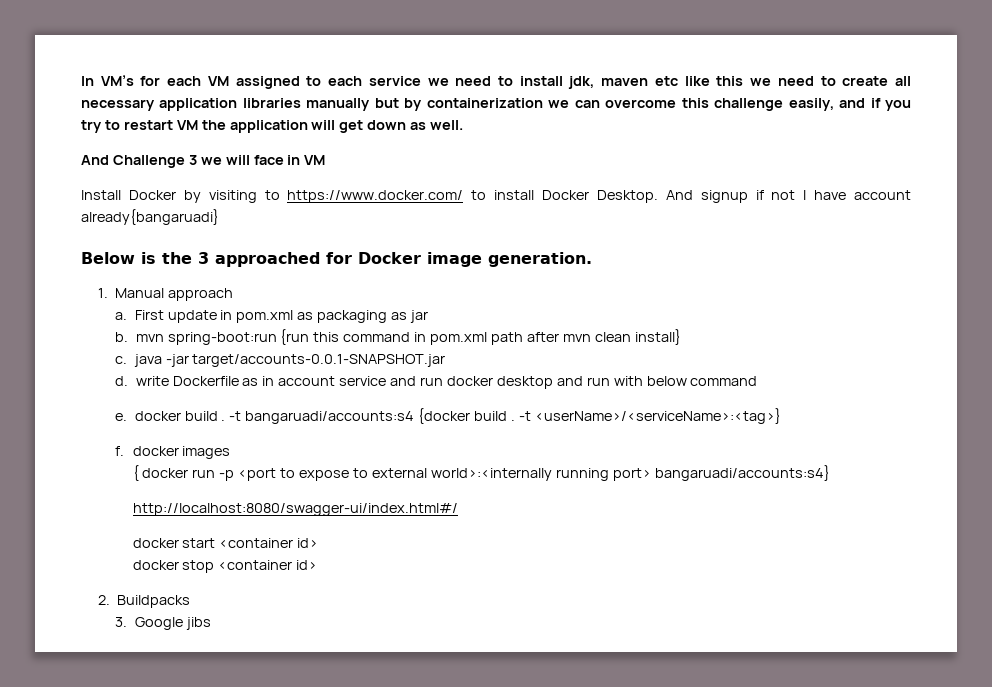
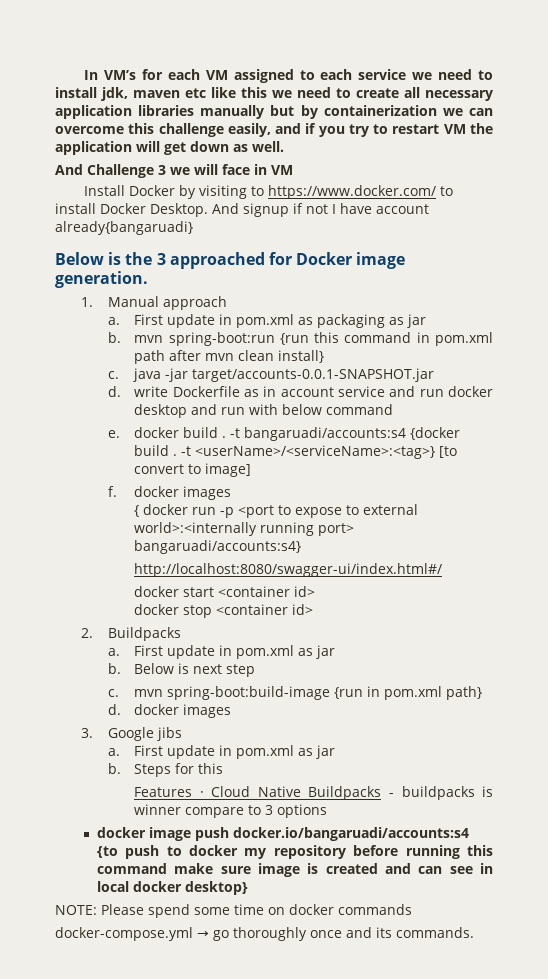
(781, 416) none -> [439,446,458,458] [134,463,252,477] [to convert to image]
[115,617,211,630] 3. Google jibs -> [107,645,336,659] [107,663,256,677] [107,686,483,700] [107,704,232,718] [81,727,182,741] [107,745,336,759] [107,763,224,777] [134,786,494,800] [134,804,328,818] [96,827,469,841] [96,845,493,859] [96,863,494,877] [96,881,248,895] [55,904,412,918] [55,927,474,941] a. First update in pom.xml as jar // b. Below is next step // c. mvn spring-boot:build-image {run in pom.xml path} // d. docker images // 3. Google jibs // a. First update in pom.xml as jar // b. Steps for this // Features · Cloud Native Buildpacks - buildpacks is winner compare to 3 options // docker image push docker.io/bangaruadi/accounts:s4 {to push to docker my repository before running this command make sure image is created and can see in local docker desktop} // NOTE: Please spend some time on docker commands // docker-compose.yml → go thoroughly once and its commands.

